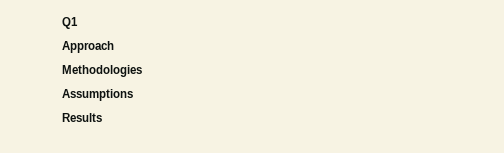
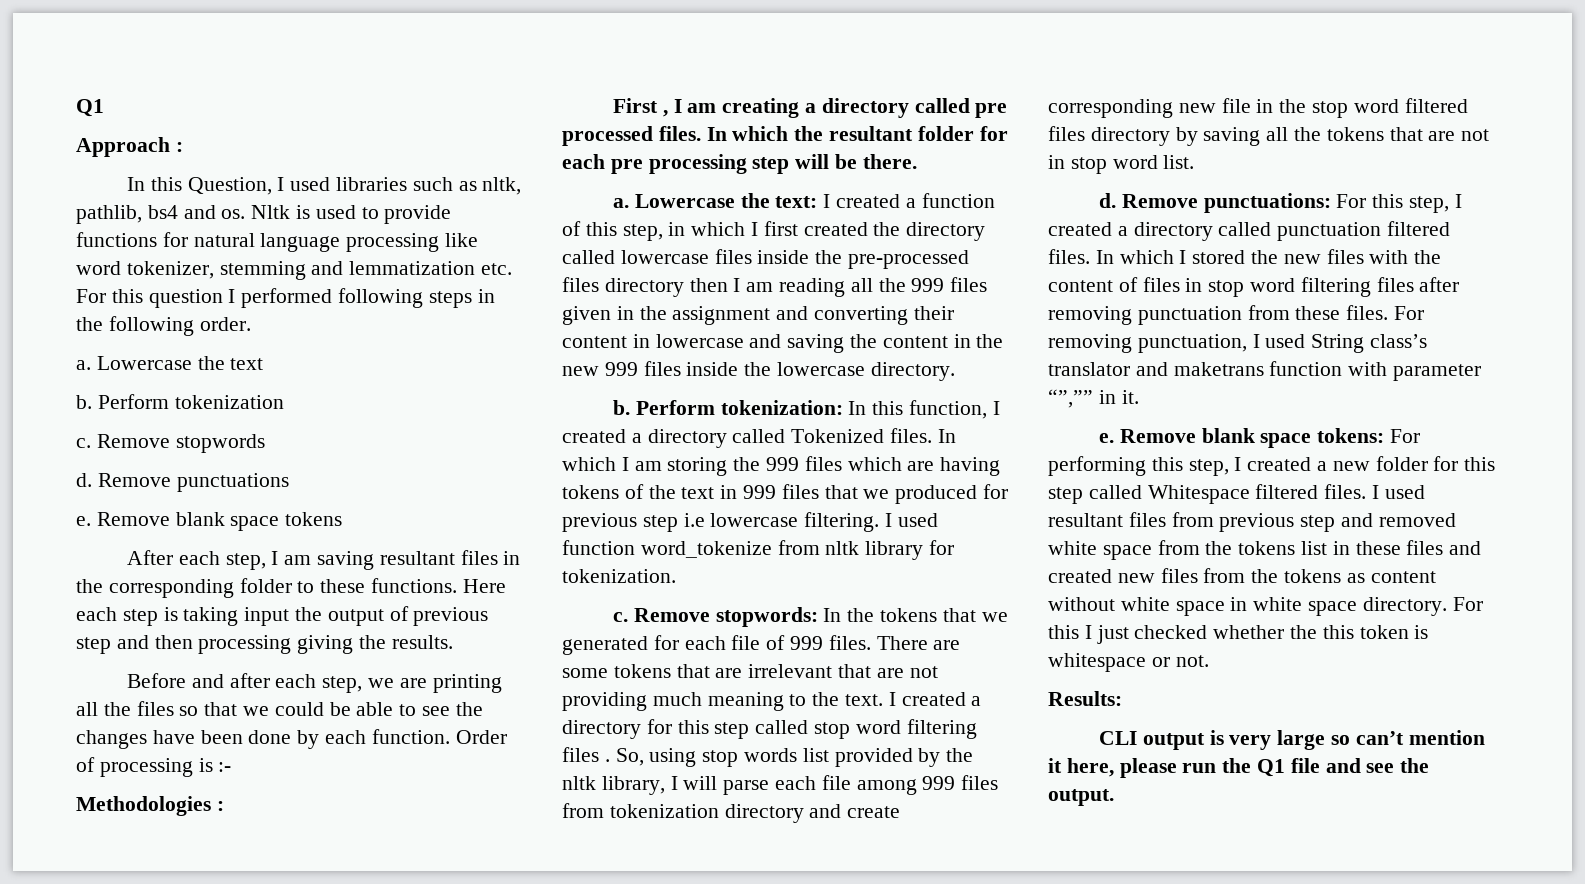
[62,65,142,77] [62,89,133,101] [62,113,102,122] // Methodologies // Assumptions // Results -> [175,142,183,152] [126,177,522,195] [76,205,452,224] [76,232,479,252] [76,261,513,280] [76,288,495,308] [76,316,251,336] [76,356,264,370] [76,394,284,409] [76,434,265,453] [76,473,289,492] [76,512,343,531] [126,550,521,570] [76,578,506,598] [76,606,489,626] [76,635,453,654] [126,673,502,693] [76,701,483,716] [76,729,507,749] [76,757,232,777] [76,796,224,816] [612,98,1008,118] [562,126,1008,146] [562,154,917,174] [612,193,995,208] [562,221,986,241] [562,249,970,269] [562,277,988,297] [562,306,954,325] [562,334,1004,353] [562,361,955,381] [612,400,1000,419] [562,428,956,448] [562,456,1001,476] [562,484,1009,504] [562,512,938,532] [562,540,955,560] [562,569,676,583] [612,607,1008,627] [562,635,961,655] [562,664,938,678] [562,692,982,711] [562,719,977,739] [562,747,974,767] [562,775,999,795] [562,803,901,823] [1048,98,1468,118] [1048,126,1490,146] [1048,155,1195,174] [1098,193,1462,213] [1048,221,1451,241] [1048,249,1442,264] [1048,277,1460,297] [1048,305,1425,325] [1048,334,1428,353] [1048,361,1482,381] [1048,389,1139,408] [1098,428,1420,448] [1048,456,1496,476] [1048,484,1425,504] [1048,512,1456,532] [1048,540,1482,560] [1048,568,1436,583] [1048,597,1483,616] [1048,625,1429,644] [1048,653,1209,672] [1048,691,1122,706] [1098,730,1485,750] [1048,758,1430,778] [1048,789,1114,806] : // In this Question, I used libraries such as nltk, pathlib, bs4 and os. Nltk is used to provide functions for natural language processing like word tokenizer, stemming and lemmatization etc. For this question I performed following steps in the following order. // a. Lowercase the text // b. Perform tokenization // c. Remove stopwords // d. Remove punctuations // e. Remove blank space tokens // After each step, I am saving resultant files in the corresponding folder to these functions. Here each step is taking input the output of previous step and then processing giving the results. // Before and after each step, we are printing all the files so that we could be able to see the changes have been done by each function. Order of processing is :- // Methodologies : // First , I am creating a directory called pre processed files. In which the resultant folder for each pre processing step will be there. // a. Lowercase the text: I created a function of this step, in which I first created the directory called lowercase files inside the pre-processed files directory then I am reading all the 999 files given in the assignment and converting their content in lowercase and saving the content in the new 999 files inside the lowercase directory. // b. Perform tokenization: In this function, I created a directory called Tokenized files. In which I am storing the 999 files which are having tokens of the text in 999 files that we produced for previous step i.e lowercase filtering. I used function word_tokenize from nltk library for tokenization. // c. Remove stopwords: In the tokens that we generated for each file of 999 files. There are some tokens that are irrelevant that are not providing much meaning to the text. I created a directory for this step called stop word filtering files . So, using stop words list provided by the nltk library, I will parse each file among 999 files from tokenization directory and create corresponding new file in the stop word filtered files directory by saving all the tokens that are not in stop word list. // d. Remove punctuations: For this step, I created a directory called punctuation filtered files. In which I stored the new files with the content of files in stop word filtering files after removing punctuation from these files. For removing punctuation, I used String class’s translator and maketrans function with parameter “”,”” in it. // e. Remove blank space tokens: For performing this step, I created a new folder for this step called Whitespace filtered files. I used resultant files from previous step and removed white space from the tokens list in these files and created new files from the tokens as content without white space in white space directory. For this I just checked whether the this token is whitespace or not. // Results: // CLI output is very large so can’t mention it here, please run the Q1 file and see the output.

